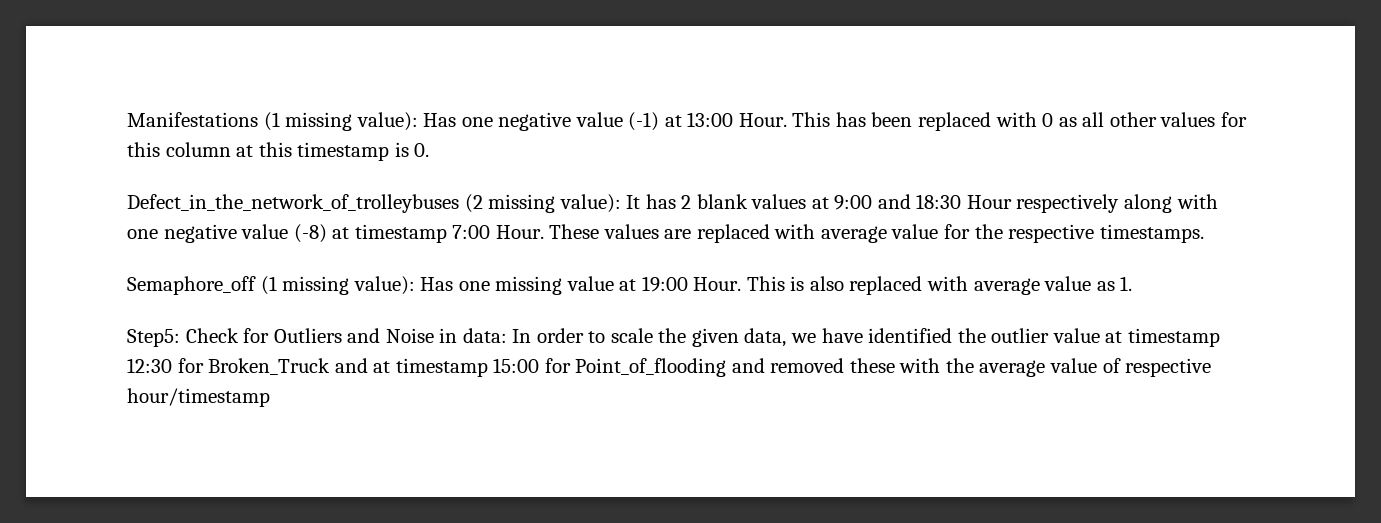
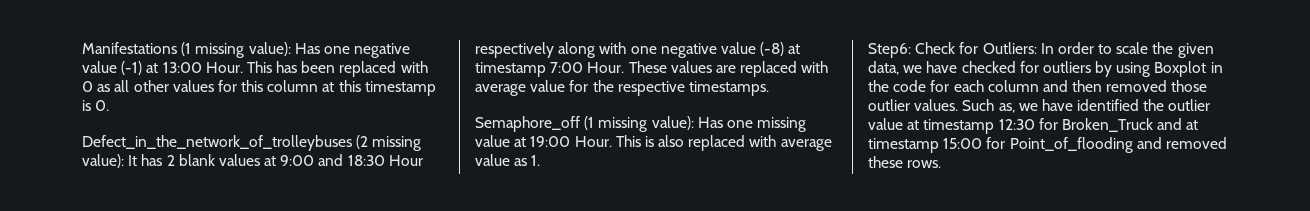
[127,329,180,347] Step5: -> [868,43,911,58] Step6:
[273,328,507,343] Outliers and Noise in data: -> [982,42,1037,54] Outliers:
(863, 335) none -> [961,61,1223,77] [868,80,1208,92] [868,99,1073,113] checked for outliers by using Boxplot in the code for each column and then removed those outlier values. Such as, we have
[899,358,1212,377] [127,388,270,407] with the average value of respective hour/timestamp -> [907,160,942,168] rows.

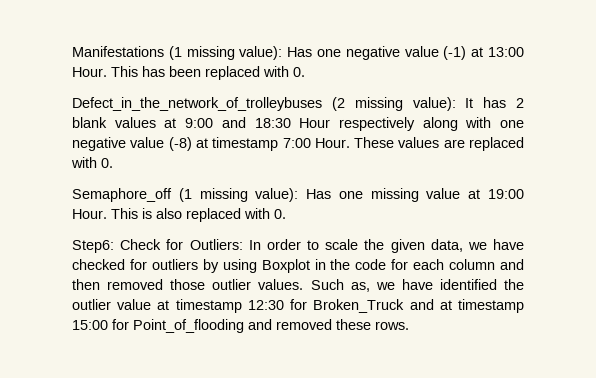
[82,80,436,96] [82,100,91,111] 0 as all other values for this column at this timestamp is -> (289, 71) none
[475,80,769,96] average value for the respective timestamps. -> [101,158,113,168] 0.
[780,139,832,151] [475,154,541,166] average value as 1. -> [274,209,286,219] 0.

